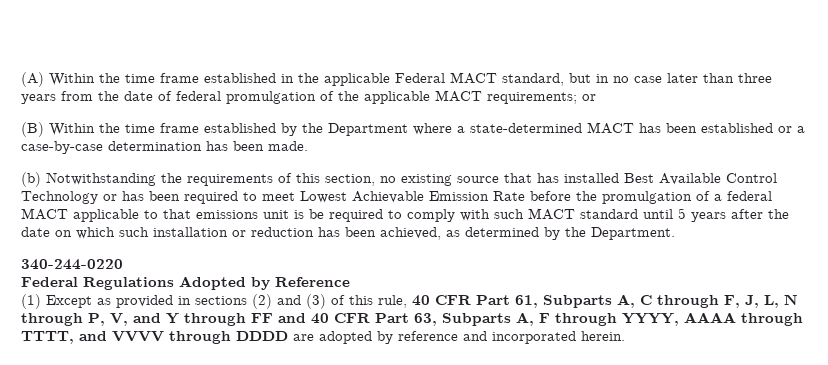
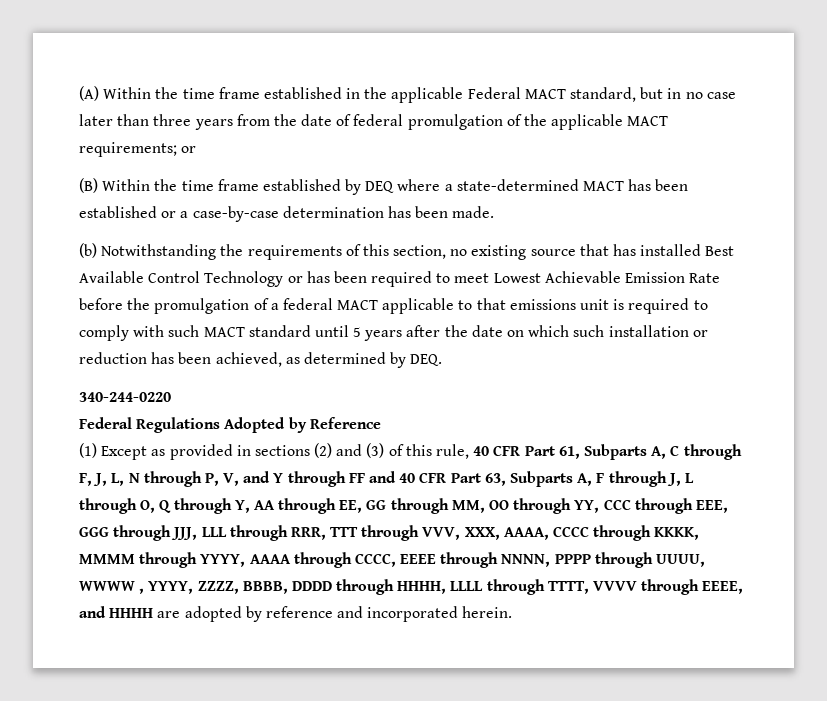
[302,123,408,136] the Department -> [365,181,395,193] DEQ
[309,209,324,219] be -> (625, 304) none
[565,227,675,240] the Department. -> [410,354,443,366] DEQ.
[622,312,803,326] [21,331,288,344] YYYY, AAAA through TTTT, and VVVV through DDDD -> [666,473,694,486] [79,498,728,514] [79,525,700,541] [79,552,706,568] [79,579,744,595] [79,606,154,618] J, L through O, Q through Y, AA through EE, GG through MM, OO through YY, CCC through EEE, GGG through JJJ, LLL through RRR, TTT through VVV, XXX, AAAA, CCCC through KKKK, MMMM through YYYY, AAAA through CCCC, EEEE through NNNN, PPPP through UUUU, WWWW , YYYY, ZZZZ, BBBB, DDDD through HHHH, LLLL through TTTT, VVVV through EEEE, and HHHH

